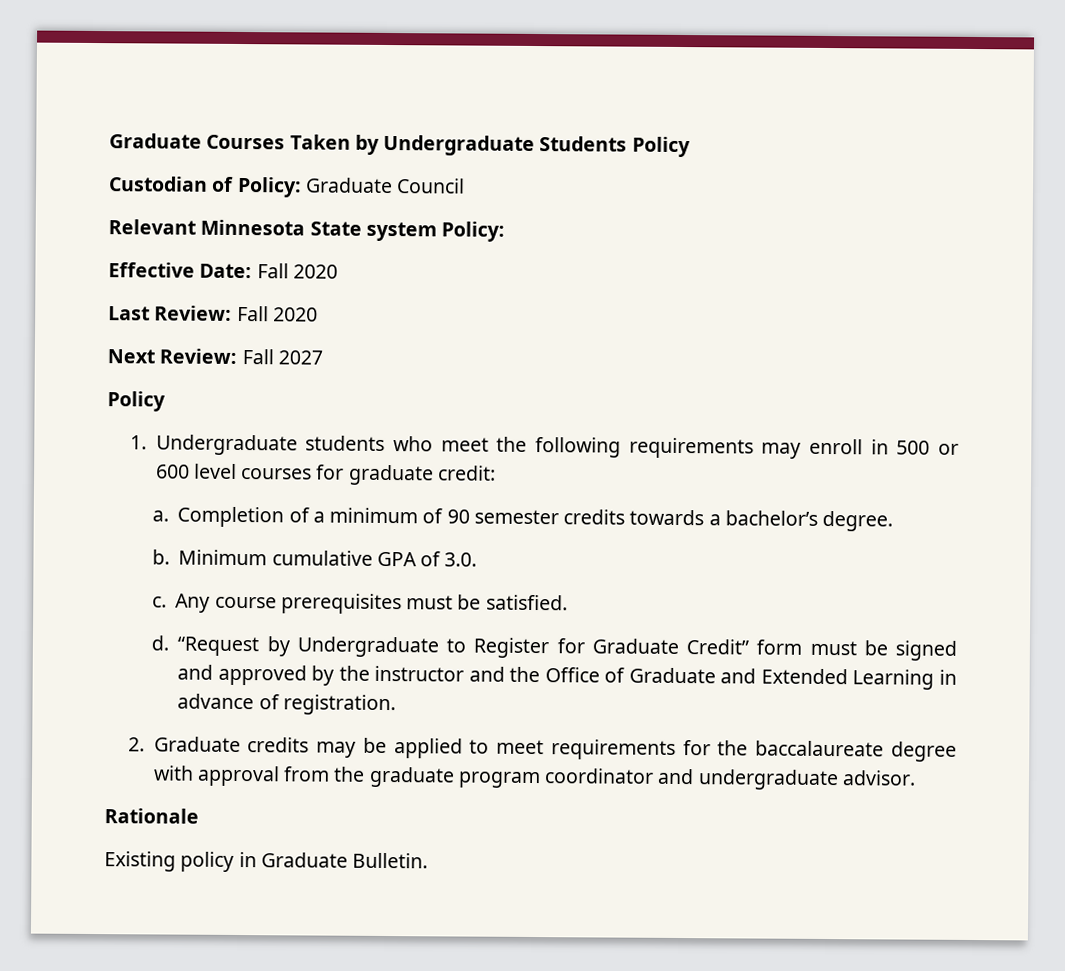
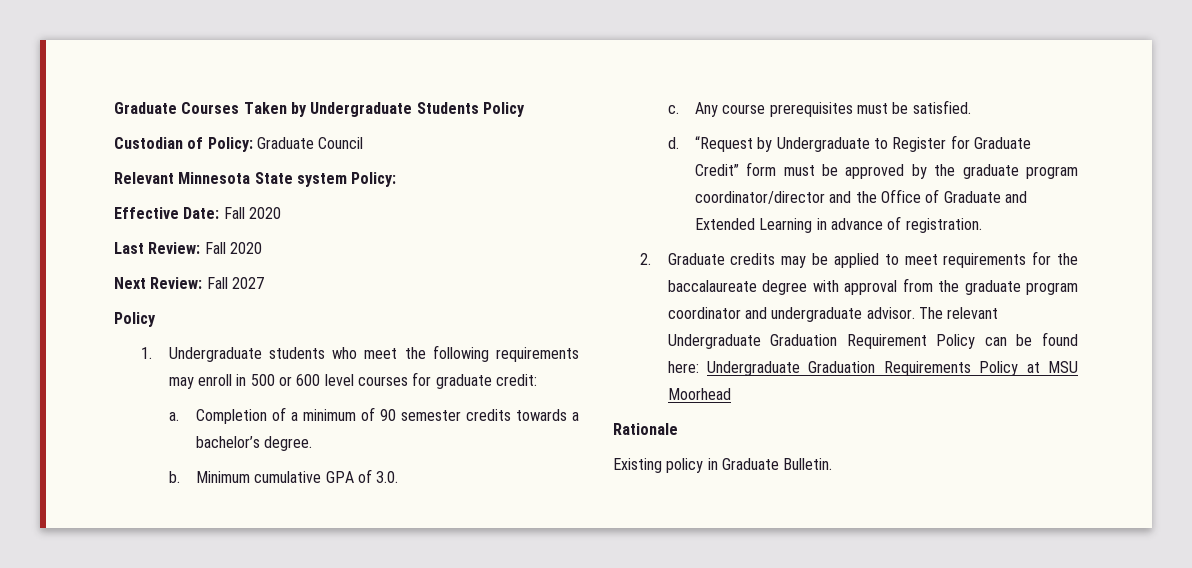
[895,640,957,661] [177,664,214,680] signed and -> (839, 170) none
[374,665,465,682] instructor -> [962,164,1078,179] [694,191,825,204] graduate program coordinator/director
(916, 778) none -> [918,307,999,319] [667,332,1078,349] [667,361,1078,376] [667,388,731,400] The relevant Undergraduate Graduation Requirement Policy can be found here: Undergraduate Graduation Requirements Policy at MSU Moorhead

